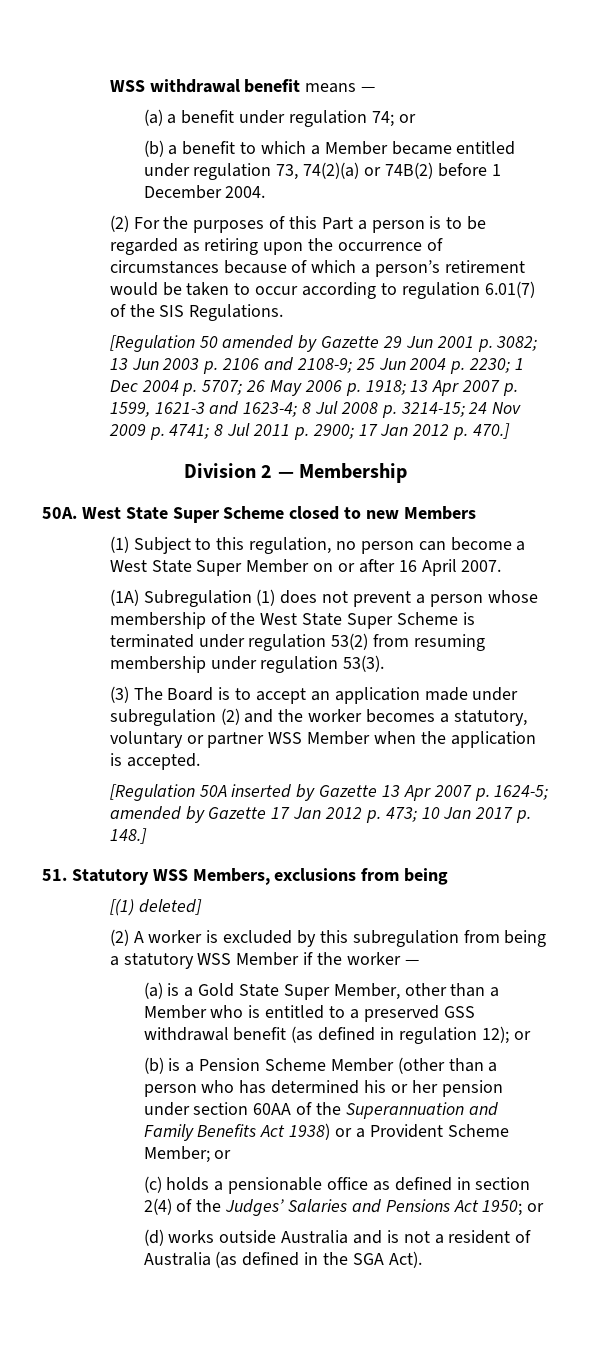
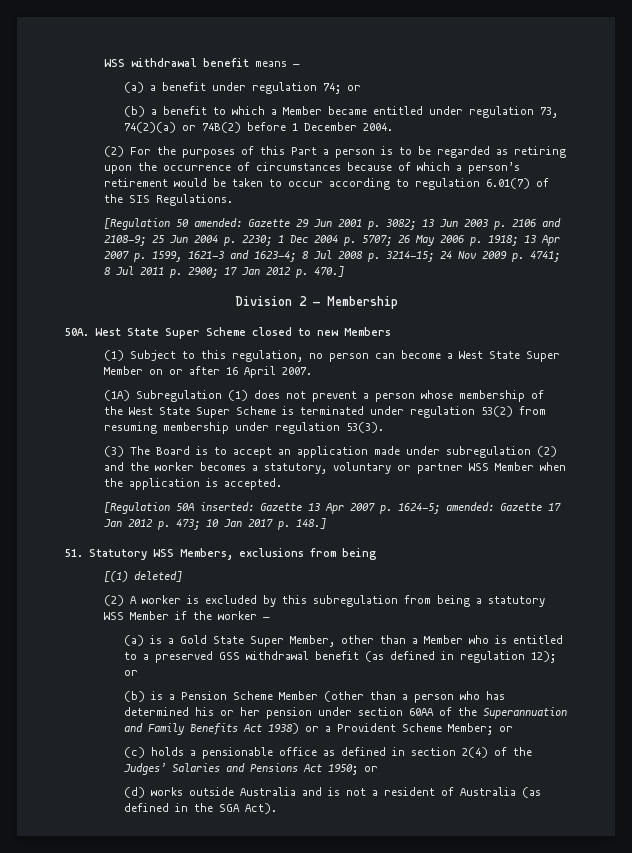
[222,335,318,352] amended by -> [194,218,243,227] amended:
[231,784,316,801] inserted by -> [200,502,255,511] inserted:
[109,806,205,823] amended by -> [446,502,495,511] amended:

